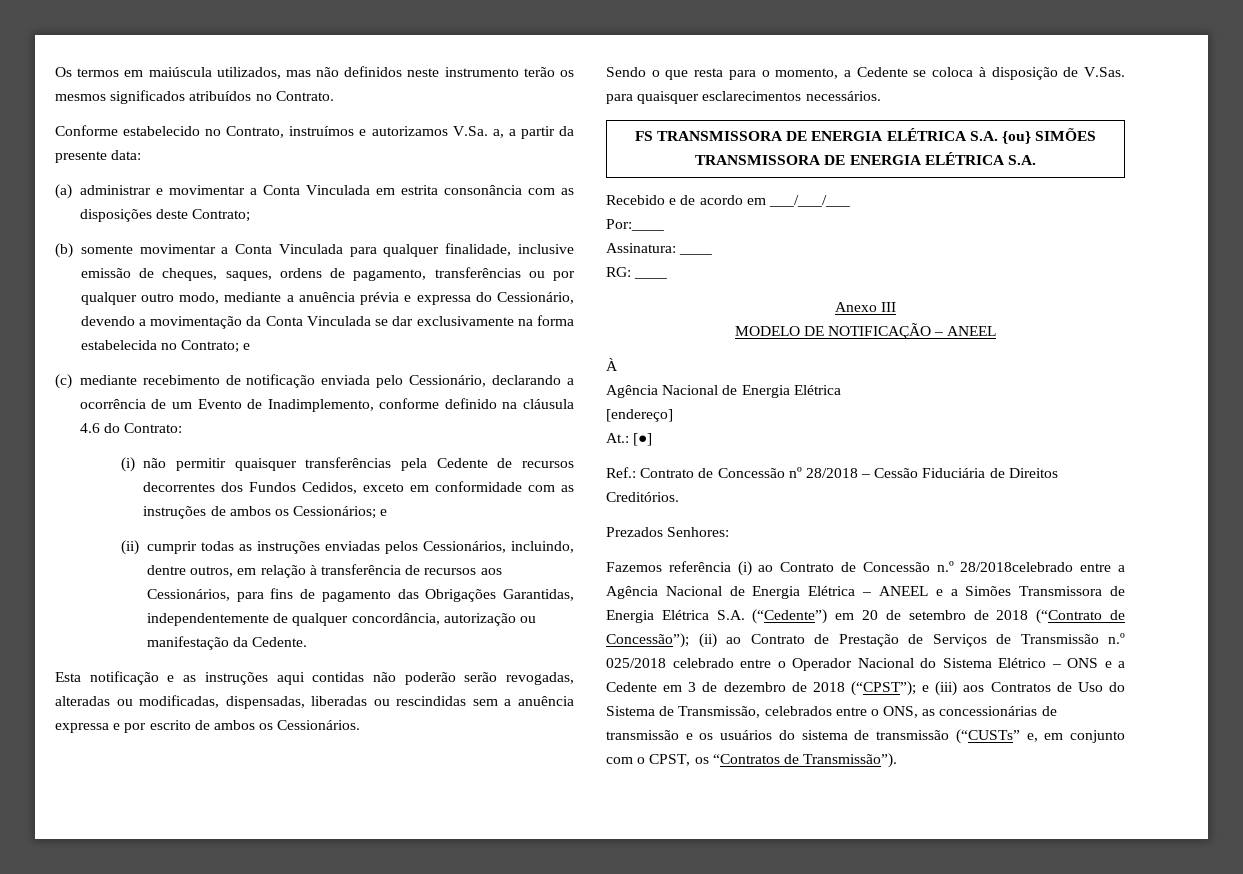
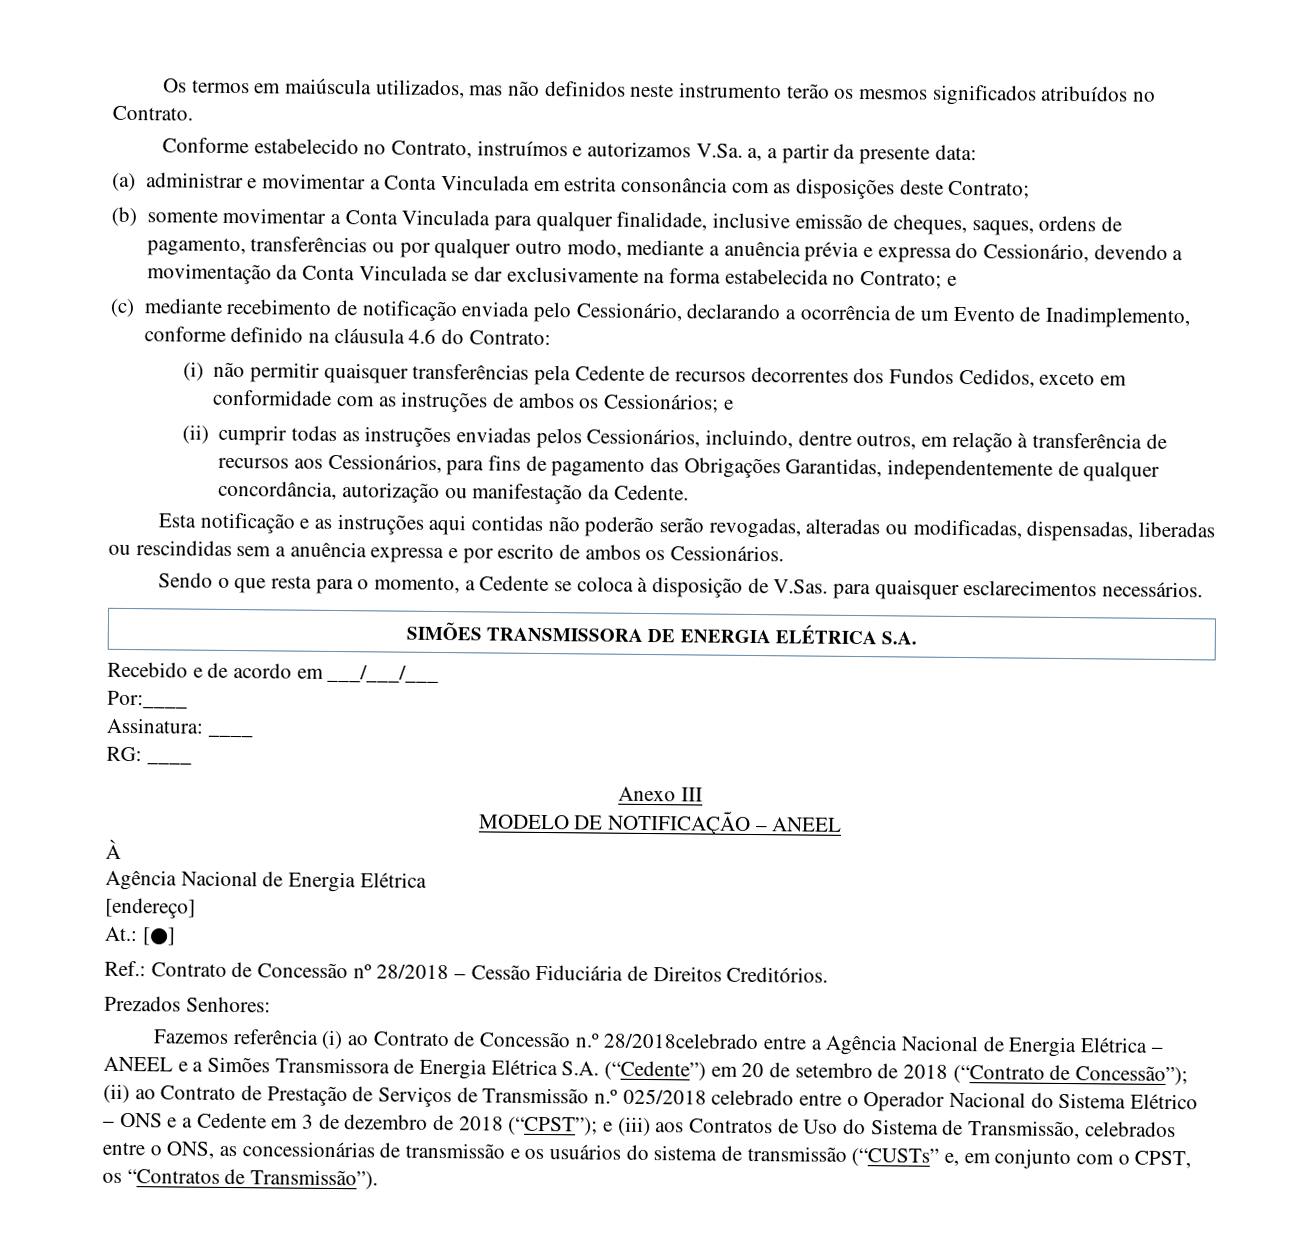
[634,128,1031,144] FS TRANSMISSORA DE ENERGIA ELÉTRICA S.A. {ou} -> (1203, 589) none

